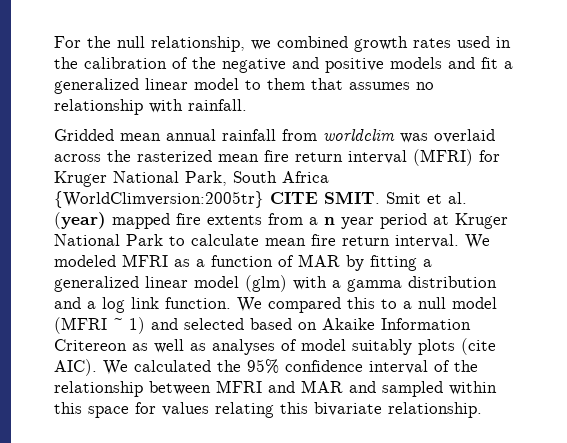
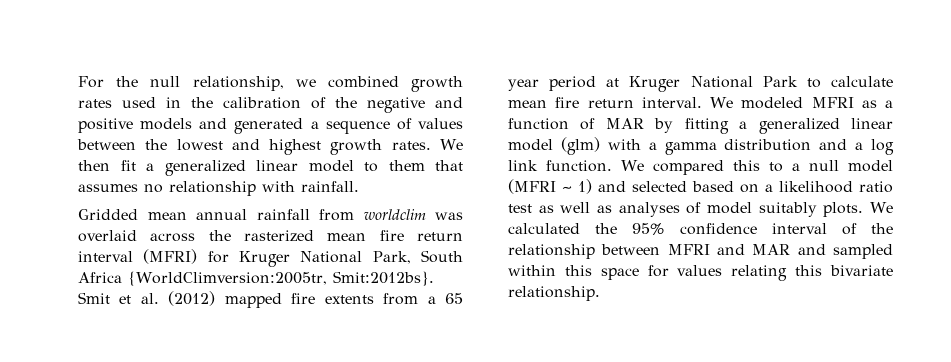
(475, 63) none -> [234,118,463,134] [77,139,464,155] [78,160,110,171] generated a sequence of values between the lowest and highest growth rates. We then
[54,191,380,208] {WorldClimversion:2005tr} CITE SMIT. -> [128,271,434,286] {WorldClimversion:2005tr, Smit:2012bs}.
[54,212,106,229] (year) -> [168,291,216,306] (2012)
[324,217,335,225] n -> [445,293,464,304] 65
[322,318,471,330] [54,339,127,351] Akaike Information Critereon -> [765,181,893,193] [508,204,532,213] a likelihood ratio test
[418,338,496,355] [54,359,97,376] plots (cite AIC). -> [823,202,864,217] plots.

